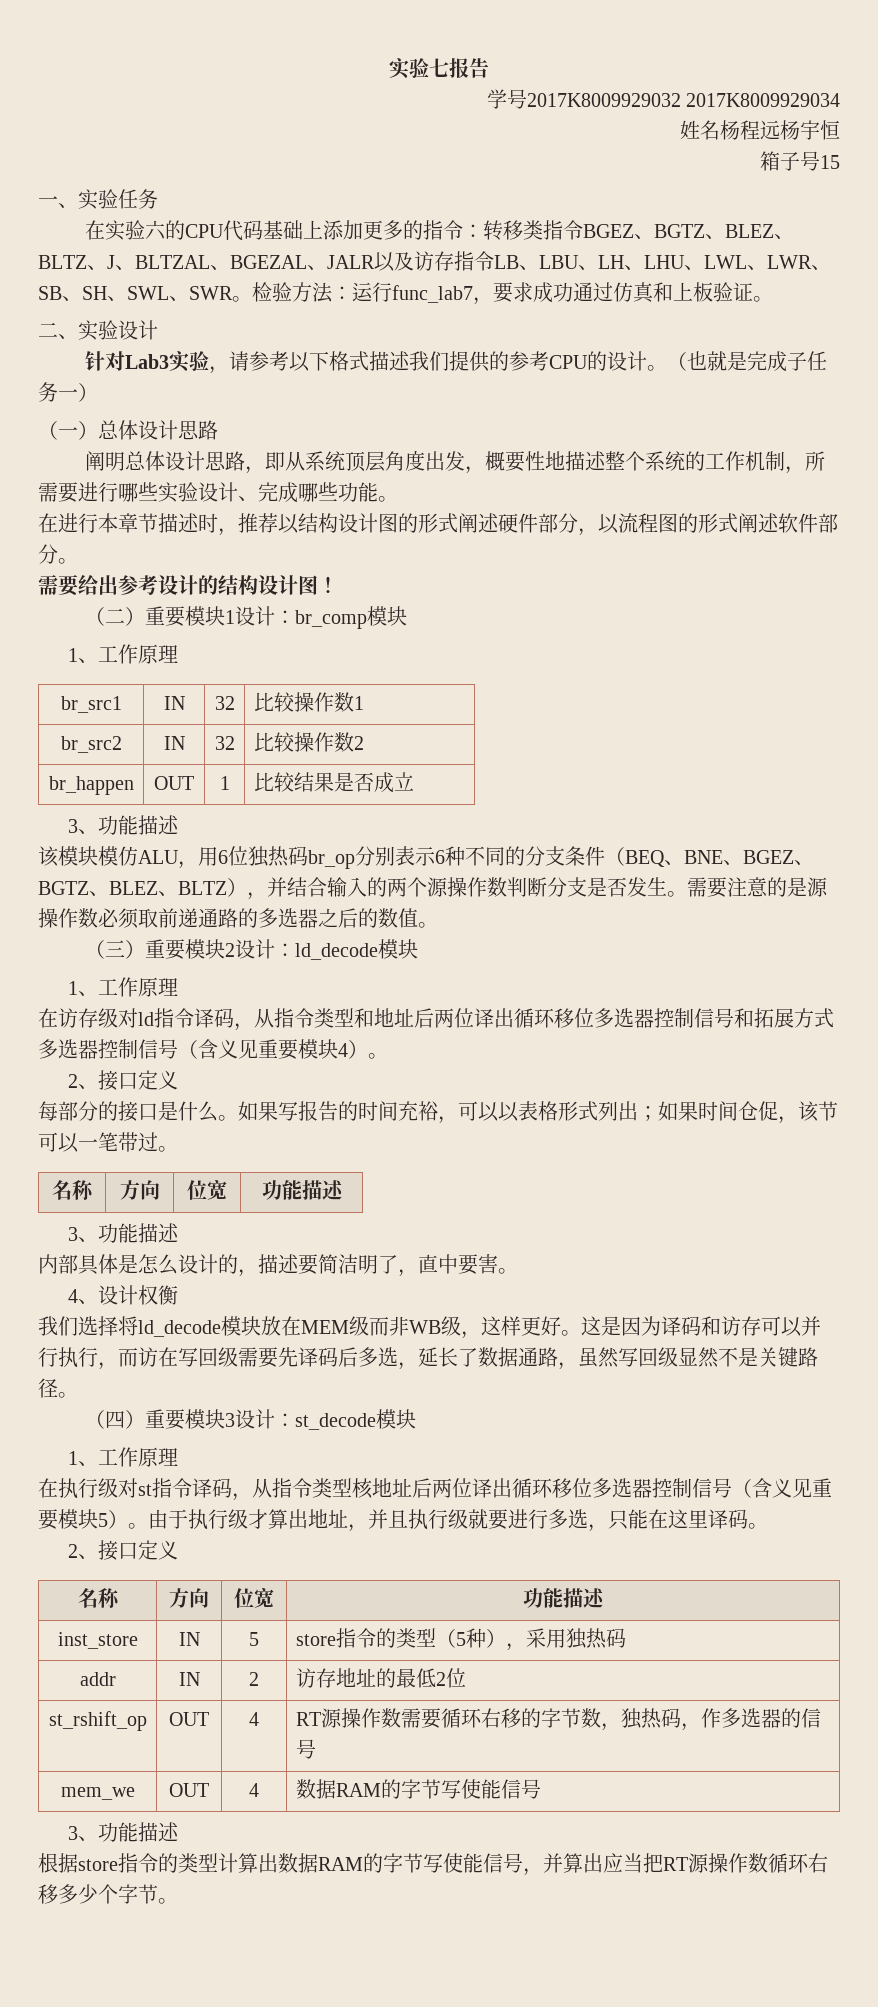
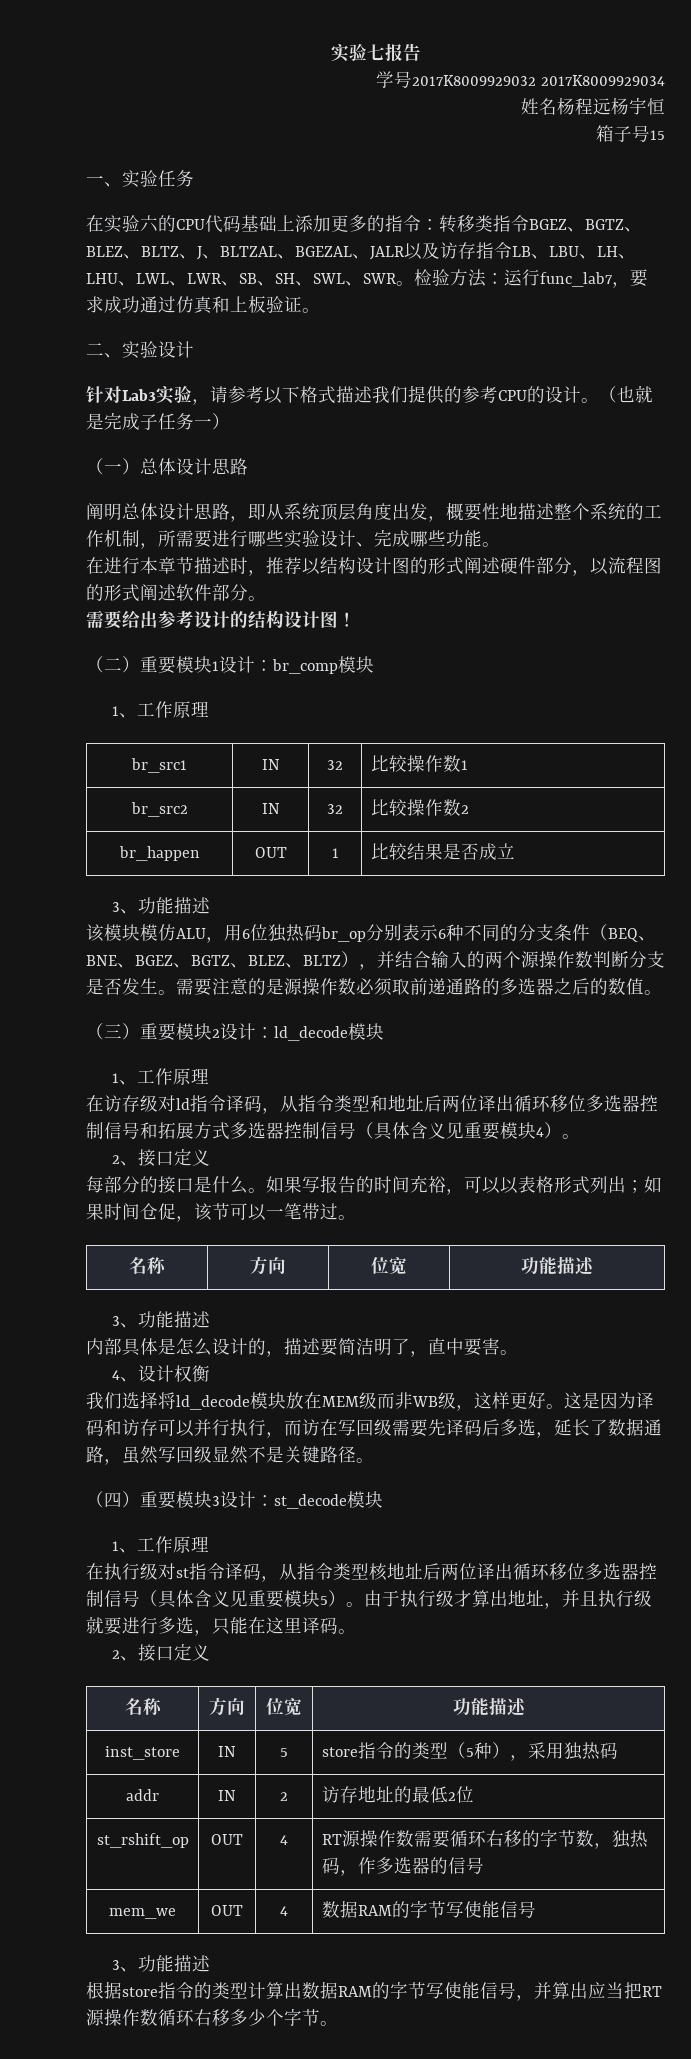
(198, 1049) none -> [374,1122,410,1140] 具体
(752, 1488) none -> [158,1590,194,1608] 具体

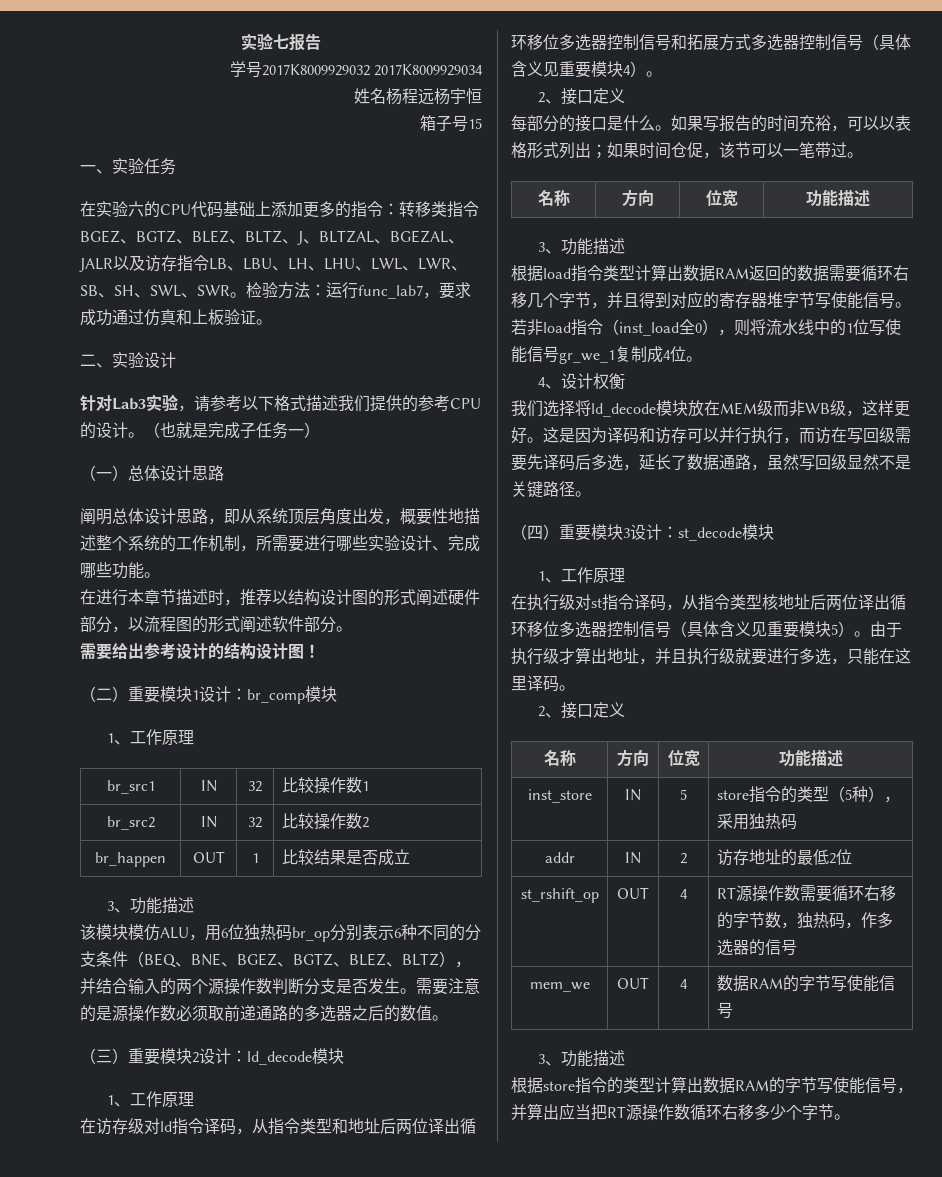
[86,1338,500,1357] 内部具体是怎么设计的，描述要简洁明了，直中要害 -> [511,264,909,282] [511,291,911,309] [511,319,901,336] [511,346,686,364] 根据load指令类型计算出数据RAM返回的数据需要循环右移几个字节，并且得到对应的寄存器堆字节写使能信号。若非load指令（inst_load全0），则将流水线中的1位写使能信号gr_we_1复制成4位

